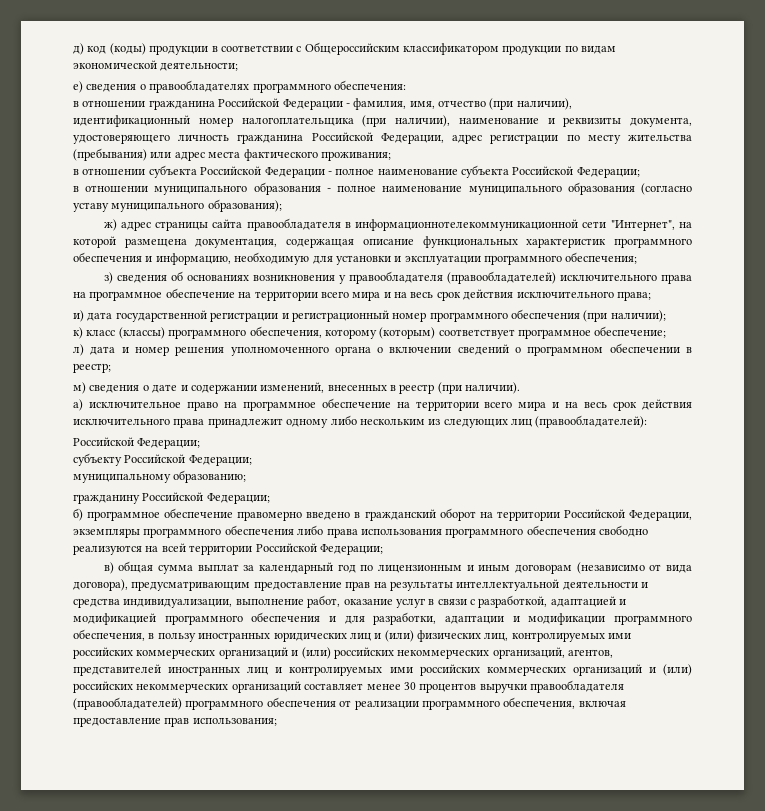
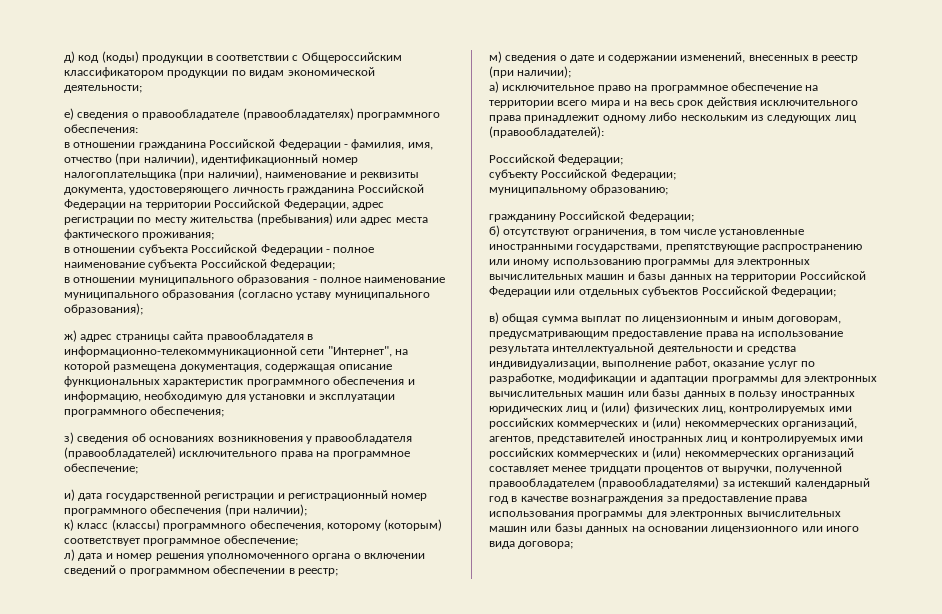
[149,80,250,93] правообладателях -> [142,108,354,120] правообладателе (правообладателях)
(373, 136) none -> [64,199,281,210] Федерации на территории Российской
[355,219,579,231] информационнотелекоммуникационной -> [64,346,297,357] информационно-телекоммуникационной
[165,288,651,301] обеспечение на территории всего мира и на весь срок действия исключительного права; -> [64,463,138,474] обеспечение;
[465,382,521,394] наличии). -> [517,66,572,78] наличии);
[87,508,692,521] [73,525,648,538] [73,543,253,555] программное обеспечение правомерно введено в гражданский оборот на территории Российской Федерации, экземпляры программного обеспечения либо права использования программного обеспечения свободно реализуются на всей территории -> [503,229,805,237] [489,244,863,252] [489,259,810,267] [489,271,866,282] [489,286,699,297] отсутствуют ограничения, в том числе установленные иностранными государствами, препятствующие распространению или иному использованию программы для электронных вычислительных машин и базы данных на территории Российской Федерации или отдельных субъектов
[243,562,356,574] за календарный год -> (622, 319) none
[514,562,693,574] [73,579,453,591] договорам (независимо от вида договора), предусматривающим предоставление прав на результаты -> [777,316,841,324] [489,331,843,339] [489,346,549,354] договорам, предусматривающим предоставление права на использование результата
[428,595,627,608] [73,612,693,625] [73,629,145,641] в связи с разработкой, адаптацией и модификацией программного обеспечения и для разработки, адаптации и модификации программного обеспечения, -> [800,361,815,367] [489,373,878,384] [489,388,726,399] по разработке, модификации и адаптации программы для электронных вычислительных машин или базы данных
[218,647,394,659] организаций и (или) российских -> [641,417,682,429] и (или)
[572,664,693,676] [73,681,133,693] организаций и (или) российских -> [641,447,682,459] и (или)
[403,680,624,693] [73,697,626,710] [73,717,277,727] 30 процентов выручки правообладателя (правообладателей) программного обеспечения от реализации программного обеспечения, включая предоставление прав использования; -> [589,463,843,474] [489,477,870,489] [489,496,808,504] [489,511,841,519] [489,523,859,534] [489,541,574,549] тридцати процентов от выручки, полученной правообладателем (правообладателями) за истекший календарный год в качестве вознаграждения за предоставление права использования программы для электронных вычислительных машин или базы данных на основании лицензионного или иного вида договора;

